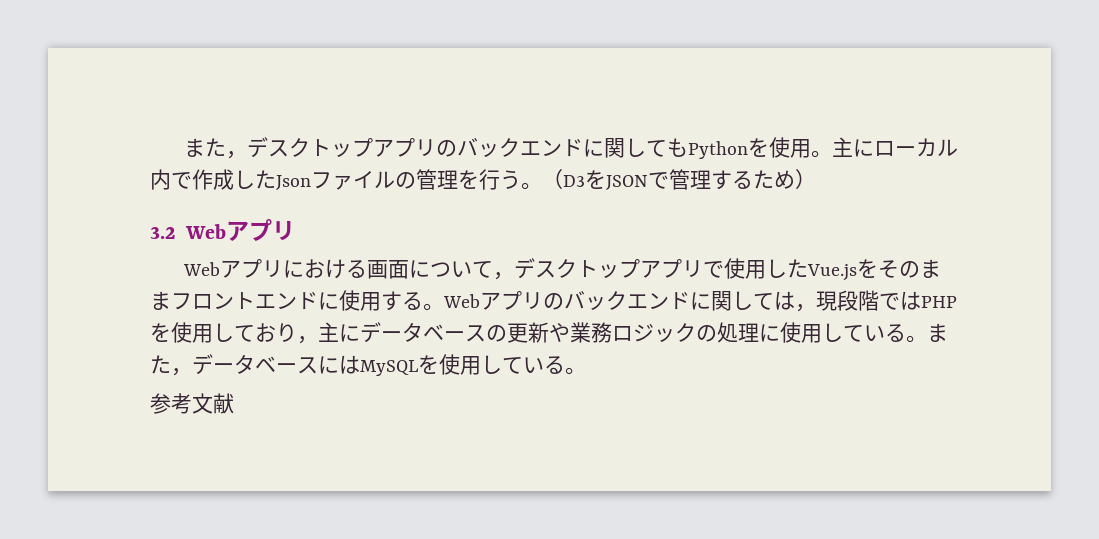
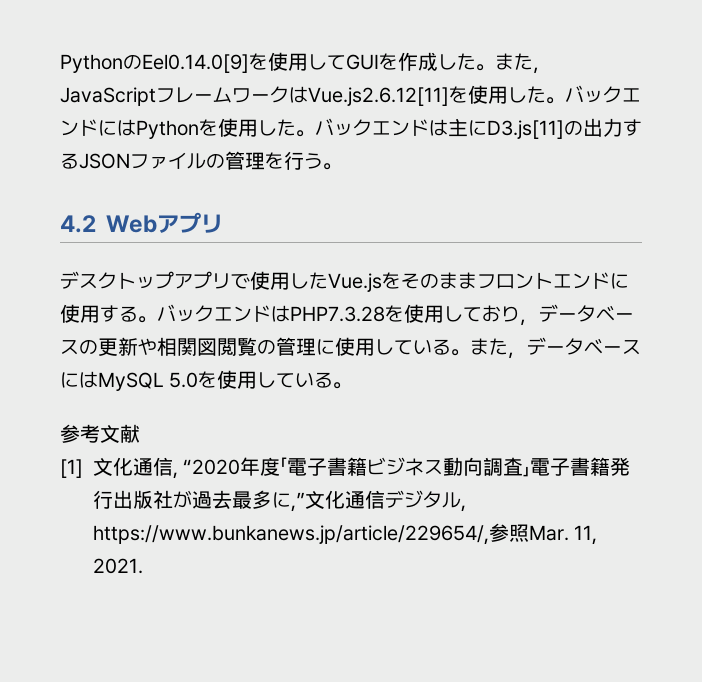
[183,137,688,159] また，デスクトップアプリのバックエンドに関しても -> [60,52,552,74] [60,85,641,106] [60,119,136,136] PythonのEel0.14.0[9]を使用してGUIを作成した。また，JavaScriptフレームワークはVue.js2.6.12[11]を使用した。バックエンドには
[810,137,958,158] [150,169,311,190] 。主にローカル内で作成したJson -> [258,118,642,139] [60,153,130,169] した。バックエンドは主にD3.js[11]の出力するJSON
[542,169,816,190] [150,219,295,241] [182,259,514,280] （D3をJSONで管理するため） // 3.2 Webアプリ // Webアプリにおける画面について， -> [60,212,223,233] // 4.2 Webアプリ //
[443,290,957,312] Webアプリのバックエンドに関しては，現段階ではPHP -> [157,304,385,322] バックエンドはPHP7.3.28
[318,322,360,342] 主に -> (539, 322) none
[570,322,738,343] 業務ロジックの処 -> [157,337,296,356] 相関図閲覧の管
(418, 368) none -> [169,372,199,388] 5.0
(234, 403) none -> [60,457,631,479] [93,490,466,512] [93,523,598,545] [93,558,143,574] // [1]文化通信, “2020年度「電子書籍ビジネス動向調査」電子書籍発行出版社が過去最多に,”文化通信デジタル, https://www.bunkanews.jp/article/229654/,参照Mar. 11, 2021.

